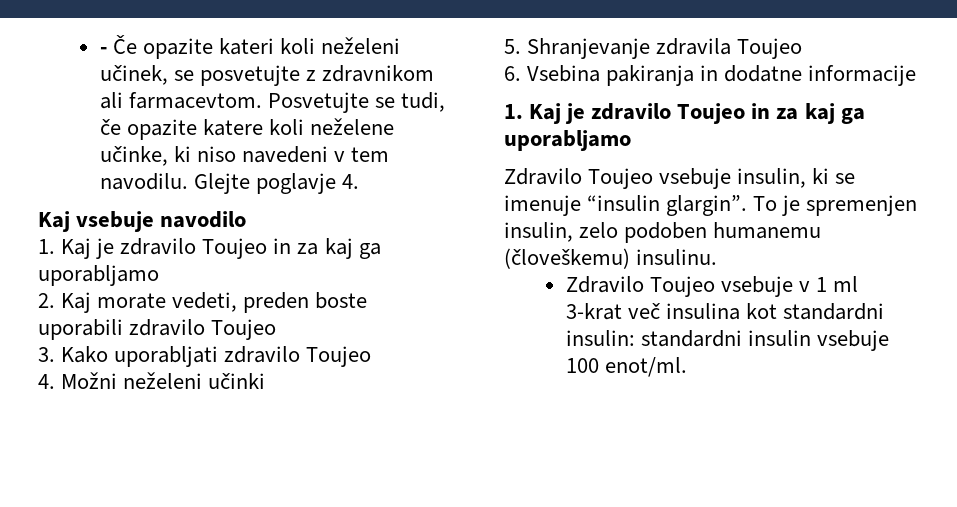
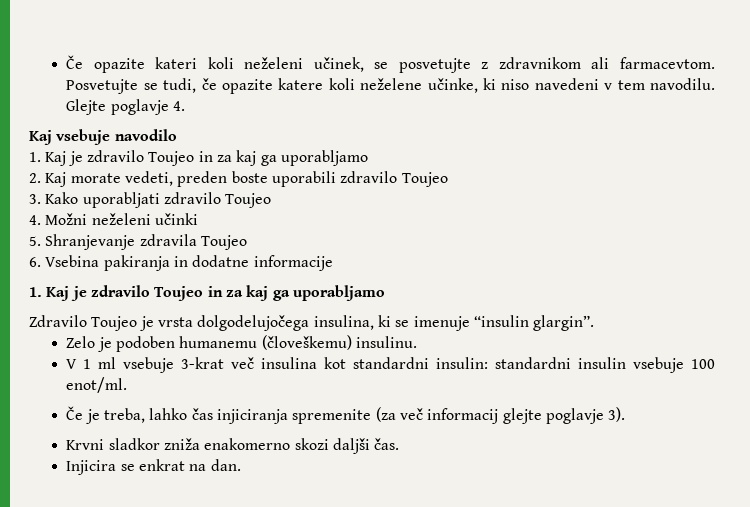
[100,47,108,54] - -> (66, 62) none
[659,168,807,189] vsebuje insulin, -> [139,315,374,331] je vrsta dolgodelujočega insulina,
[753,195,918,216] [504,222,619,242] To je spremenjen insulin, zelo -> [66,336,112,352] // Zelo je
[566,276,811,297] Zdravilo Toujeo vsebuje v -> [66,359,78,369] V
(859, 284) none -> [123,357,175,373] vsebuje
(688, 367) none -> [66,406,626,424] [66,438,400,454] [66,459,241,475] // Če je treba, lahko čas injiciranja spremenite (za več informacij glejte poglavje 3). // Krvni sladkor zniža enakomerno skozi daljši čas. // Injicira se enkrat na dan.

